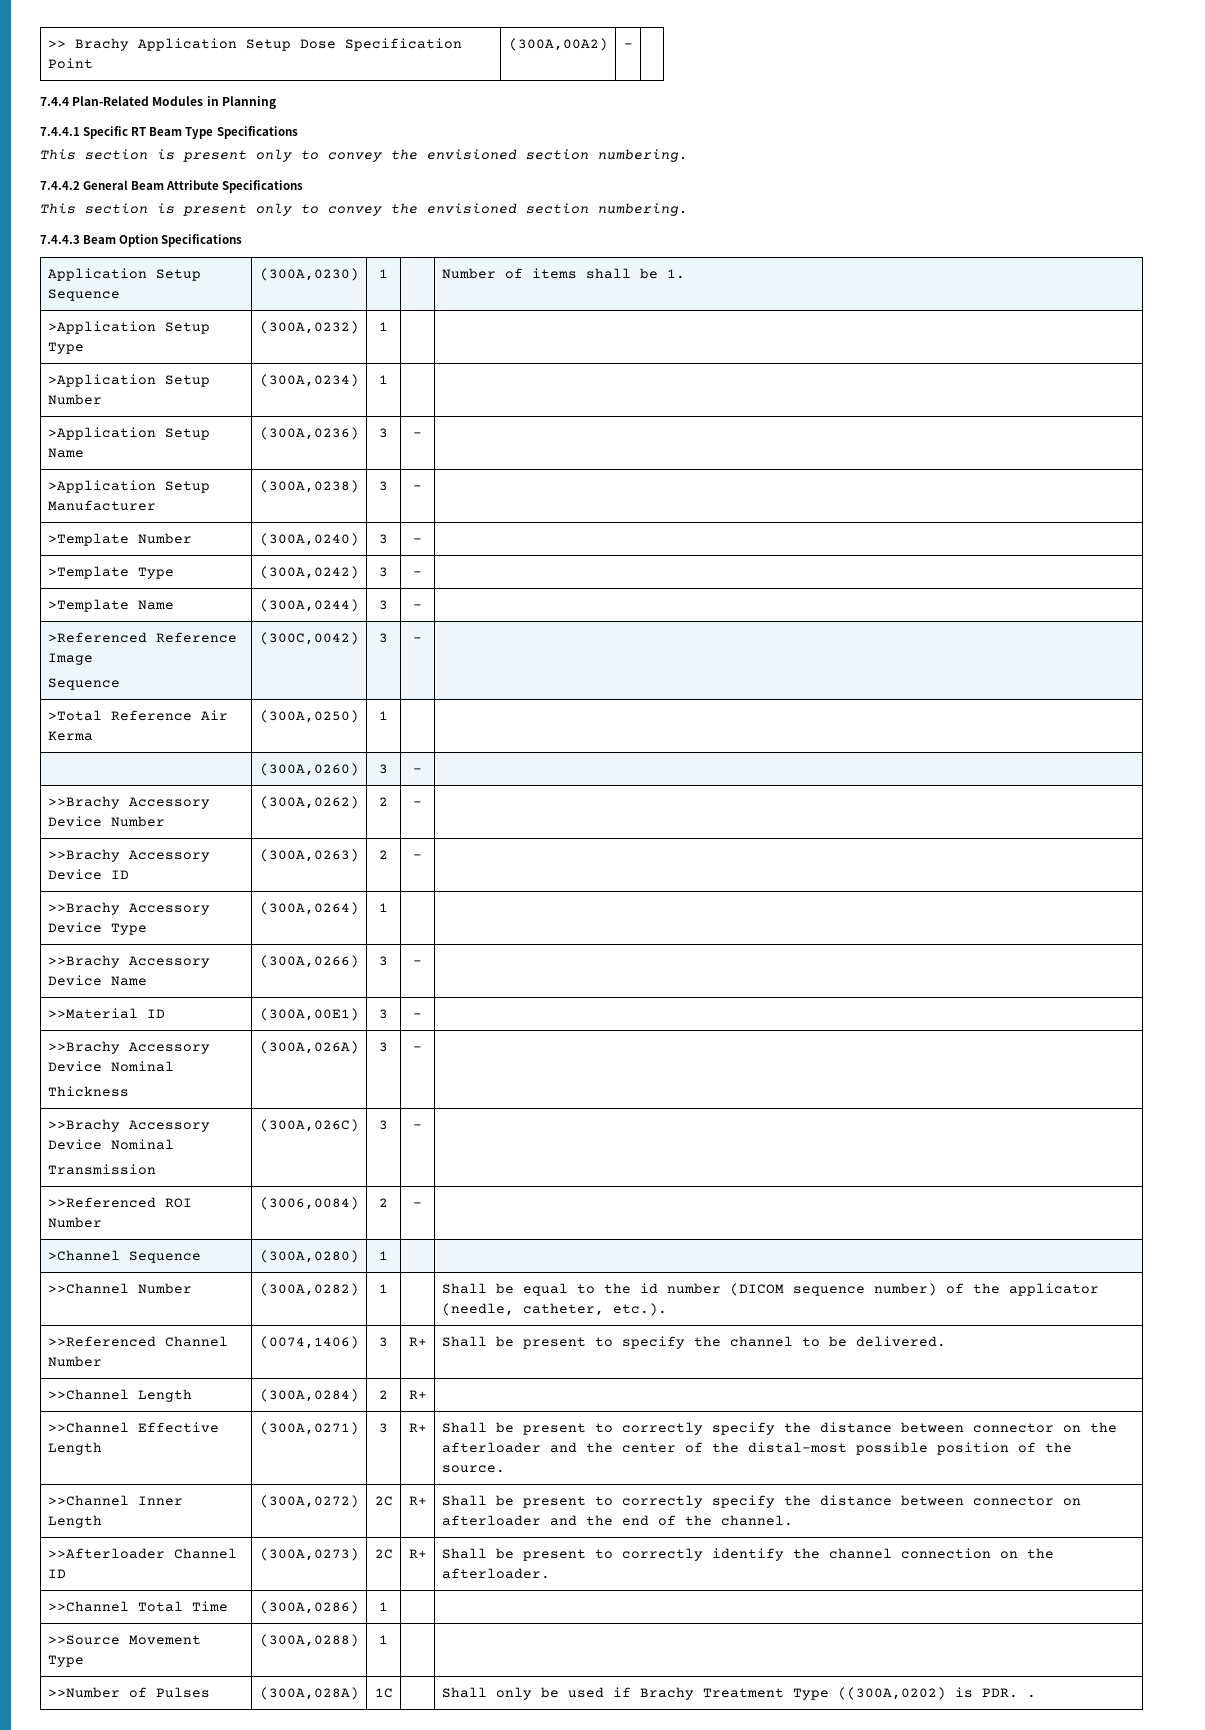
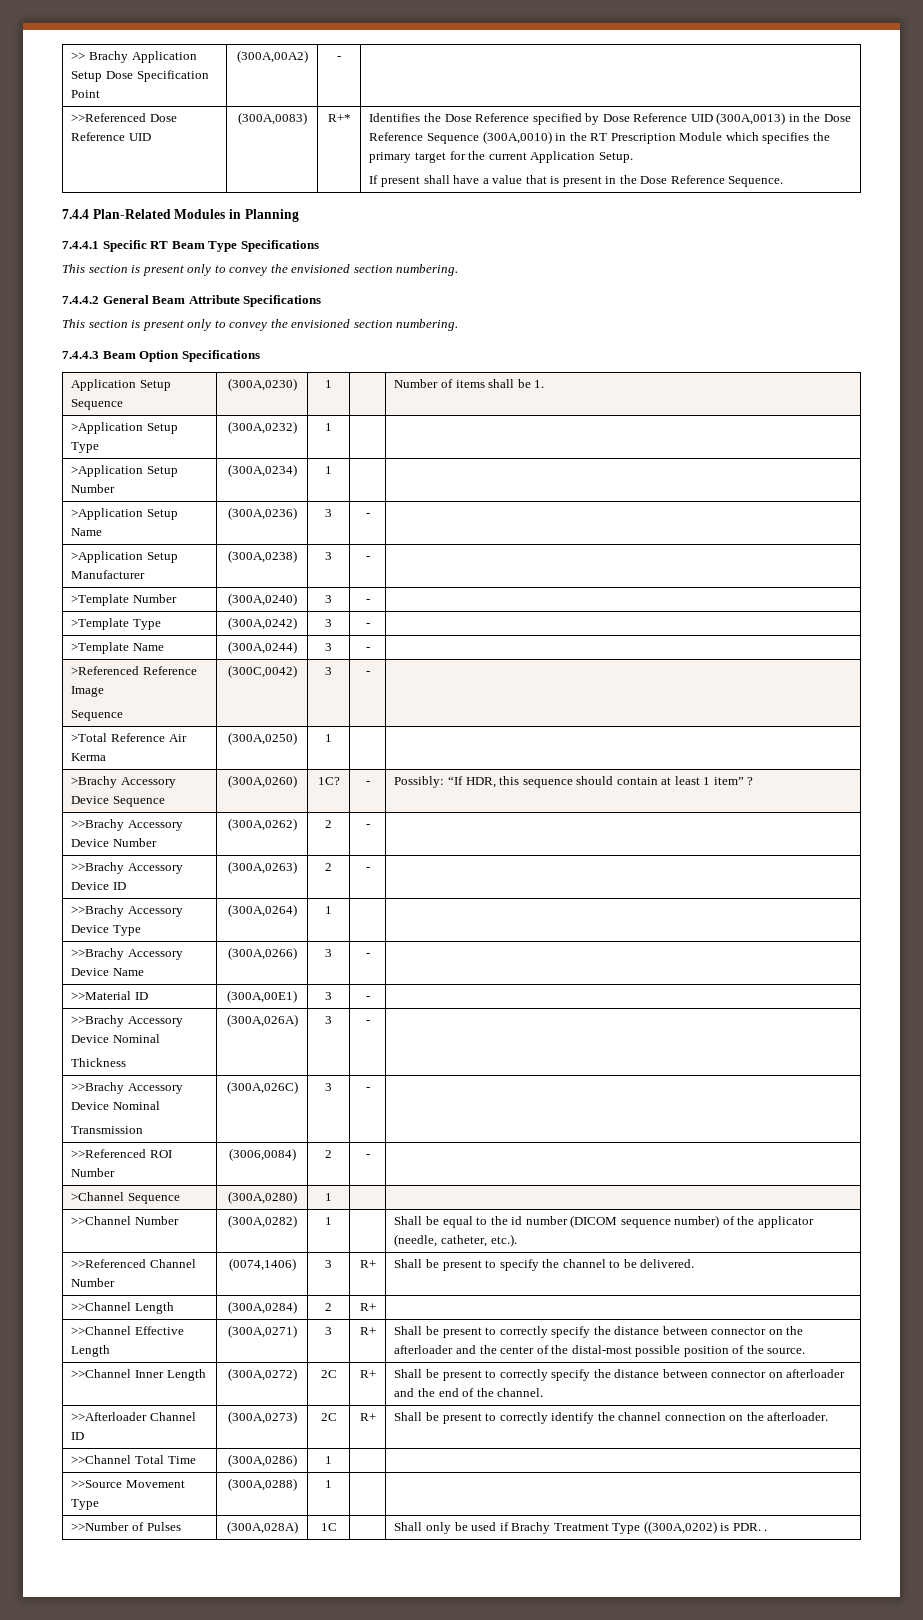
(633, 45) none -> [71,113,177,122] [71,132,151,141] [237,112,307,125] [327,114,351,122] [369,112,851,125] [369,131,830,144] [369,151,633,163] [369,175,784,187] // >>Referenced Dose Reference UID | (300A,0083) | R+* | Identifies the Dose Reference specified by Dose Reference UID (300A,0013) in the Dose Reference Sequence (300A,0010) in the RT Prescription Module which specifies the primary target for the current Application Setup. // If present shall have a value that is present in the Dose Reference Sequence.
(388, 715) none -> [71,776,176,788] [71,796,165,807] >Brachy Accessory Device Sequence
[379,764,388,774] [413,768,422,773] 3 | - | -> [317,777,340,785] [365,781,370,785] [394,776,754,788] 1C? | - | Possibly: “If HDR, this sequence should contain at least 1 item” ?

